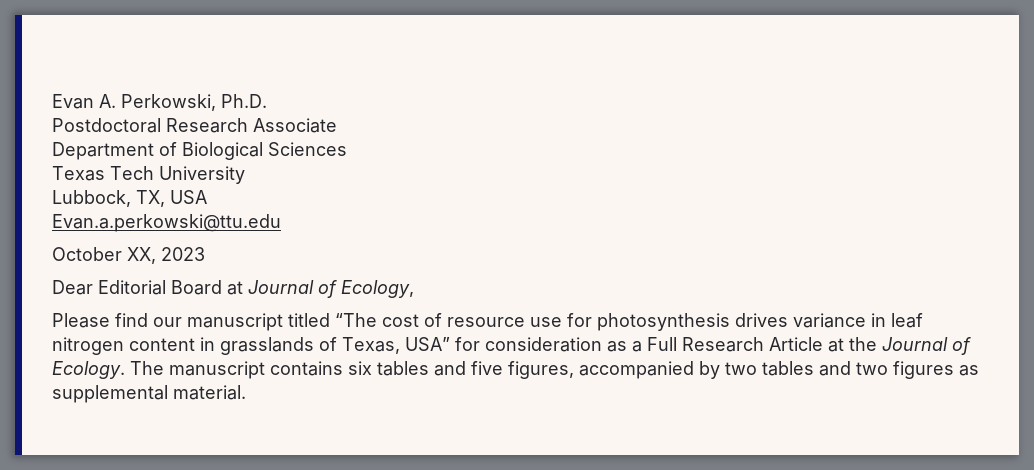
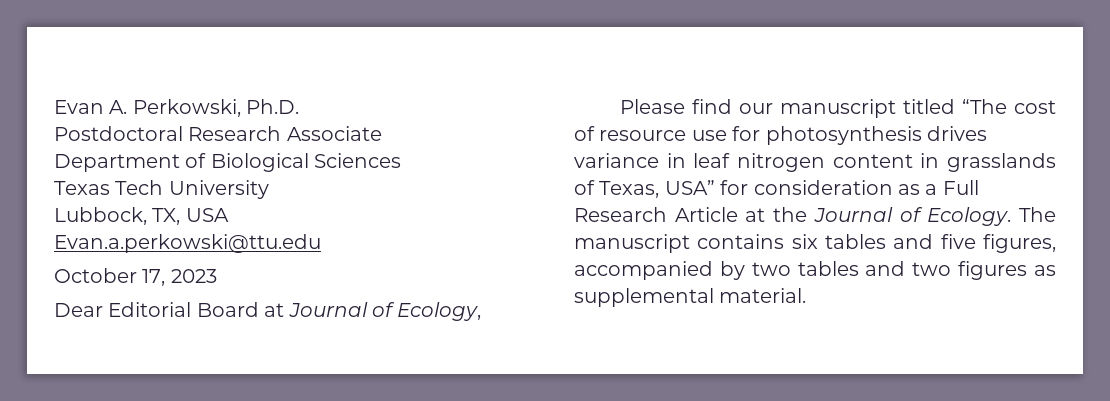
[127,247,156,264] XX, -> [142,269,166,286] 17,

